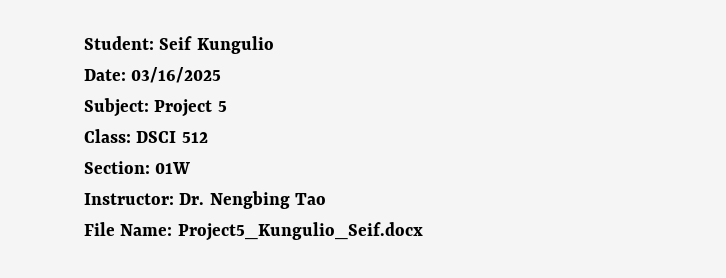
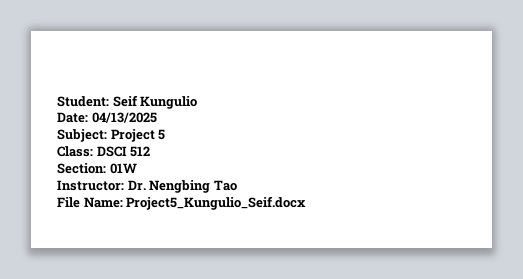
[131,67,222,83] 03/16/2025 -> [91,112,157,123] 04/13/2025

